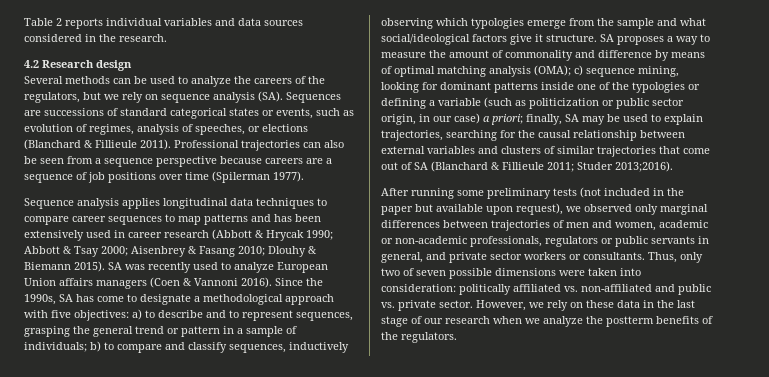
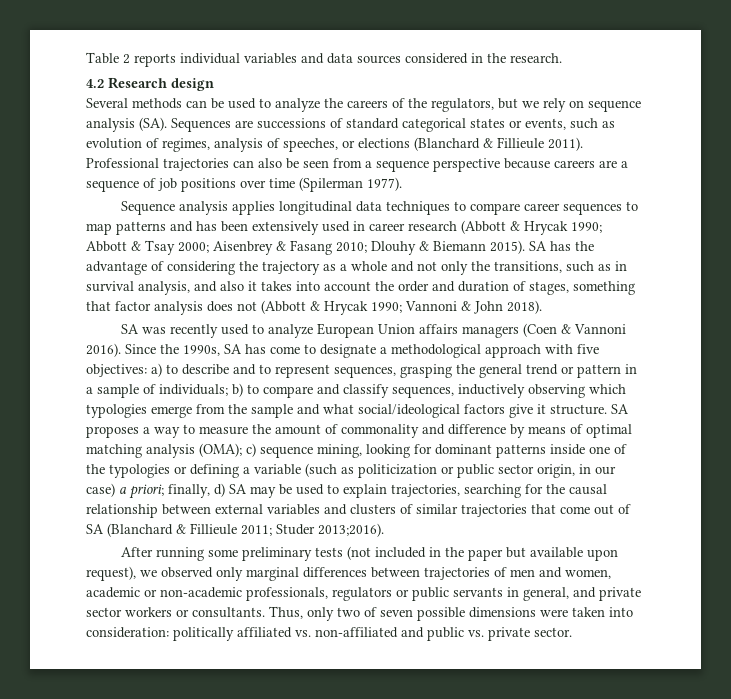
(122, 266) none -> [550,241,594,251] [86,261,627,275] [86,281,635,295] [86,300,542,315] [121,324,140,334] has the advantage of considering the trajectory as a whole and not only the transitions, such as in survival analysis, and also it takes into account the order and duration of stages, something that factor analysis does not (Abbott & Hrycak 1990; Vannoni & John 2018). // SA
(562, 119) none -> [214,483,225,497] d)
[476,300,695,311] [381,316,713,327] [381,332,457,343] However, we rely on these data in the last stage of our research when we analyze the postterm benefits of the regulators. -> (572, 632) none

